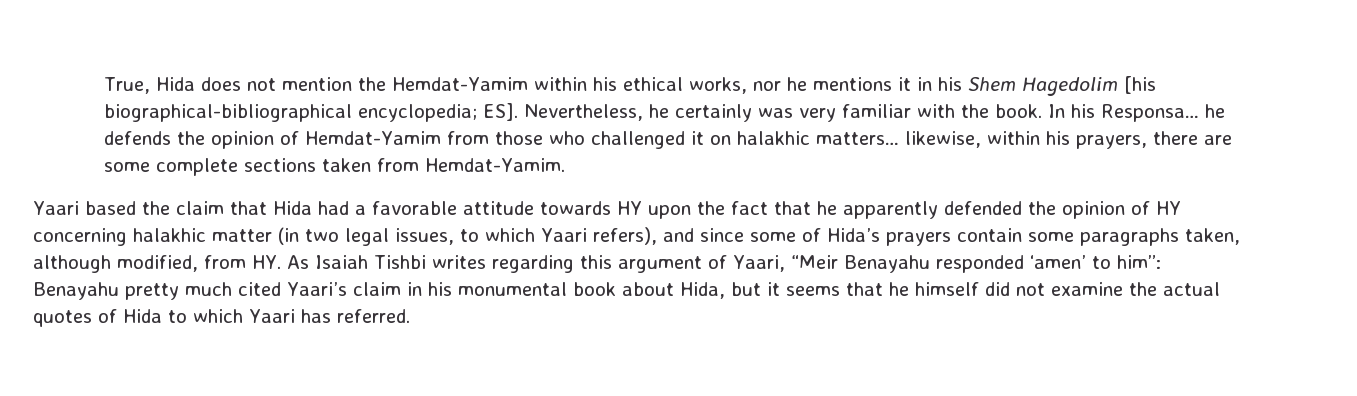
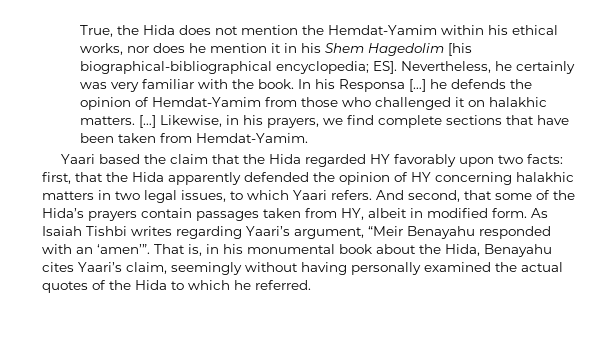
(150, 85) none -> [117,25,140,35] the
[786,77,892,91] he mentions -> [153,43,268,53] does he mention
[1100,104,1199,122] Responsa… -> [339,79,427,92] Responsa […]
[815,131,1232,149] [103,158,316,176] matters… likewise, within his prayers, there are some complete sections -> [80,115,570,128] [80,133,115,143] matters. […] Likewise, in his prayers, we find complete sections that have been
[272,201,837,219] Hida had a favorable attitude towards HY upon the fact that he -> [242,154,563,167] [42,172,164,184] the Hida regarded HY favorably upon two facts: first, that the Hida
[212,227,299,245] matter (in -> [42,190,111,200] matters in
[592,227,744,245] refers), and since -> [331,190,492,202] refers. And second, that
(821, 235) none -> [553,190,575,200] the
[1027,228,1240,246] [33,255,281,273] some paragraphs taken, although modified, from HY. -> [196,208,527,221] passages taken from HY, albeit in modified form.
[579,255,1161,273] [33,282,401,300] this argument of Yaari, “Meir Benayahu responded ‘amen’ to him”: Benayahu pretty much cited Yaari’s claim -> [246,226,551,239] [42,244,202,256] Yaari’s argument, “Meir Benayahu responded with an ‘amen’”. That is,
[679,282,1123,299] Hida, but it seems that he himself did not examine -> [419,244,552,257] [42,262,491,275] the Hida, Benayahu cites Yaari’s claim, seemingly without having personally examined
(117, 316) none -> [109,280,131,290] the
[249,309,331,323] Yaari has -> [234,280,251,290] he

